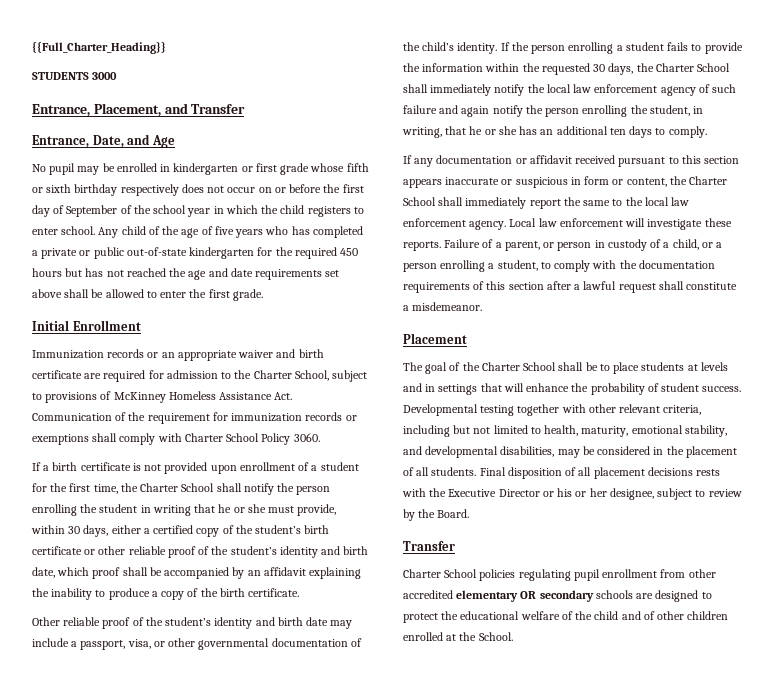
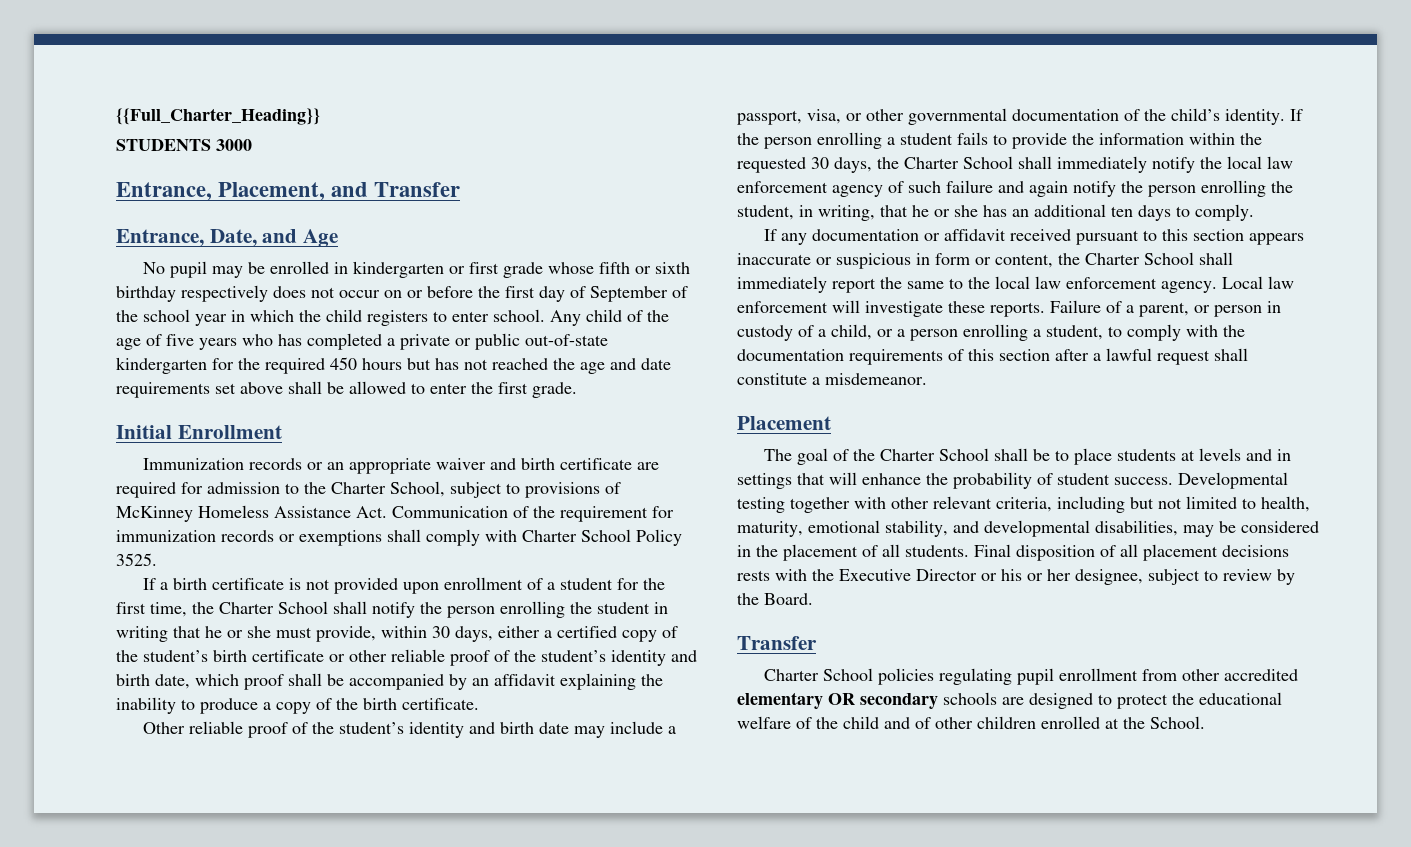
[293,433,320,442] 3060. -> [116,553,157,566] 3525.

